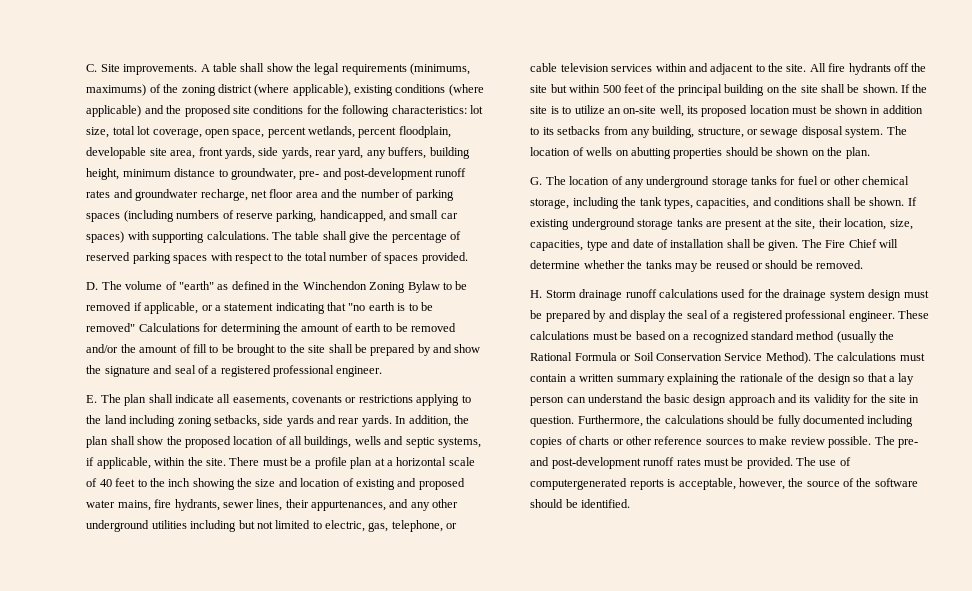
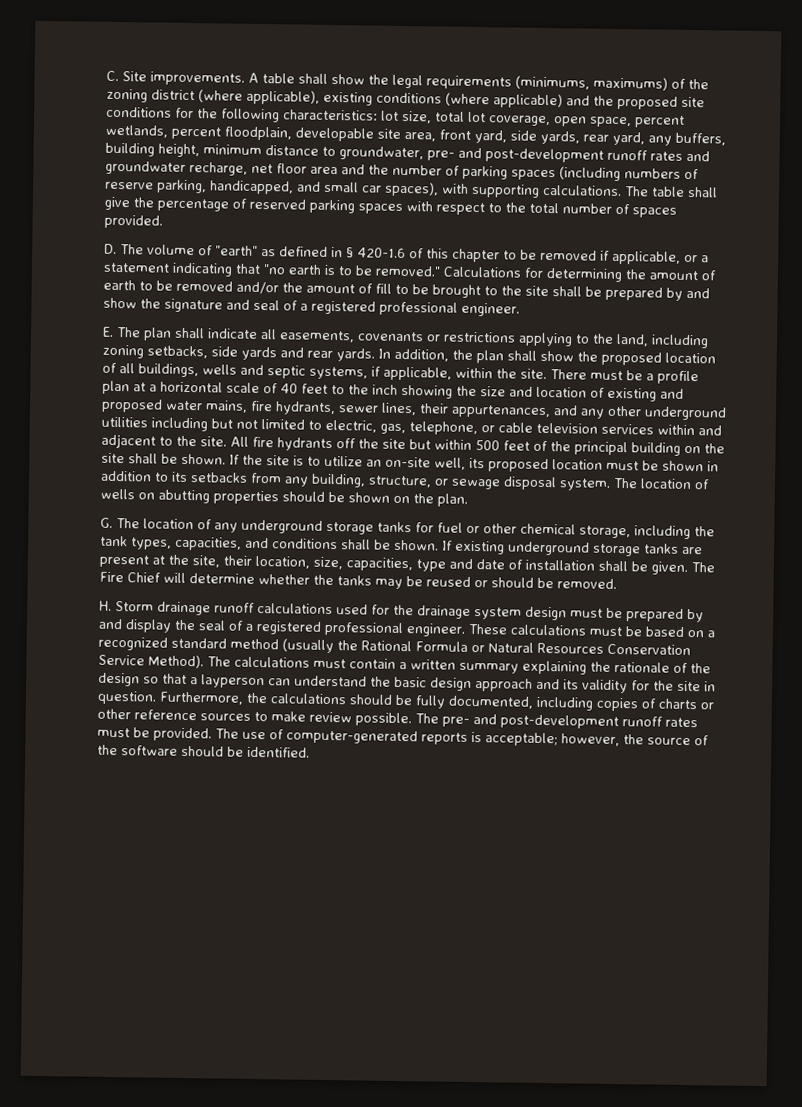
[224,147,255,159] yards, -> [474,129,508,144] yard,
[86,231,125,243] spaces) -> [384,181,440,197] spaces),
[284,281,440,293] the Winchendon Zoning Bylaw -> [346,247,501,263] § 420-1.6 of this chapter
[86,323,136,332] removed" -> [375,265,442,277] removed."
[104,415,127,424] land -> [616,333,650,347] land,
[633,352,654,361] Soil -> [488,642,605,654] Natural Resources
[898,373,915,385] [530,397,565,406] lay person -> [201,674,266,689] layperson
[803,415,866,424] documented -> [448,695,535,709] documented,
[530,478,628,490] computergenerated -> [286,729,419,745] computer-generated
[678,478,736,490] acceptable, -> [485,732,559,747] acceptable;

